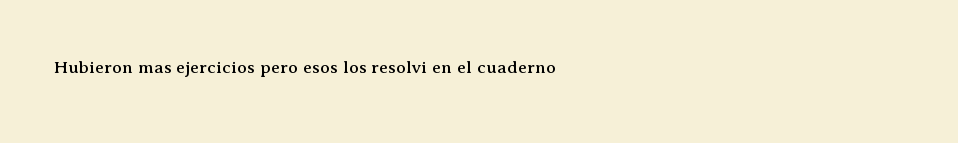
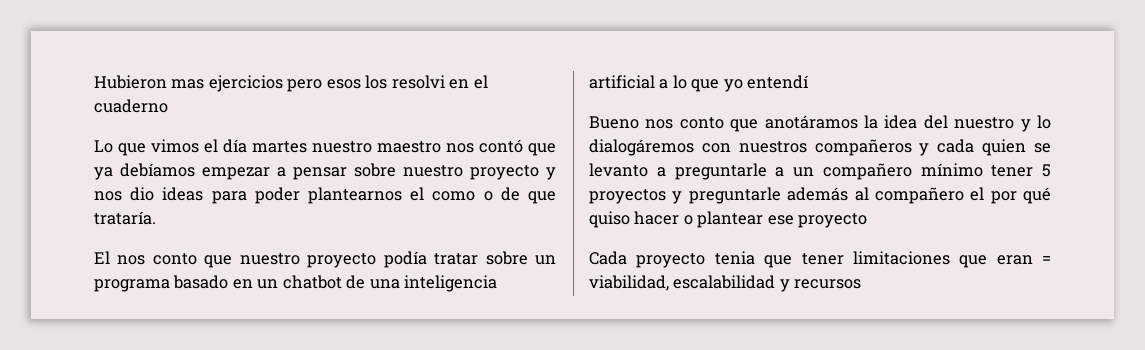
(556, 67) none -> [94,139,556,156] [94,163,556,180] [94,187,556,204] [94,211,156,225] [94,251,557,268] [94,275,498,292] [589,75,810,92] [589,115,1051,132] [589,139,1051,156] [589,163,1051,180] [589,187,1051,204] [589,211,868,228] [589,251,1051,268] [589,275,862,292] // Lo que vimos el día martes nuestro maestro nos contó que ya debíamos empezar a pensar sobre nuestro proyecto y nos dio ideas para poder plantearnos el como o de que trataría. // El nos conto que nuestro proyecto podía tratar sobre un programa basado en un chatbot de una inteligencia artificial a lo que yo entendí // Bueno nos conto que anotáramos la idea del nuestro y lo dialogáremos con nuestros compañeros y cada quien se levanto a preguntarle a un compañero mínimo tener 5 proyectos y preguntarle además al compañero el por qué quiso hacer o plantear ese proyecto // Cada proyecto tenia que tener limitaciones que eran = viabilidad, escalabilidad y recursos

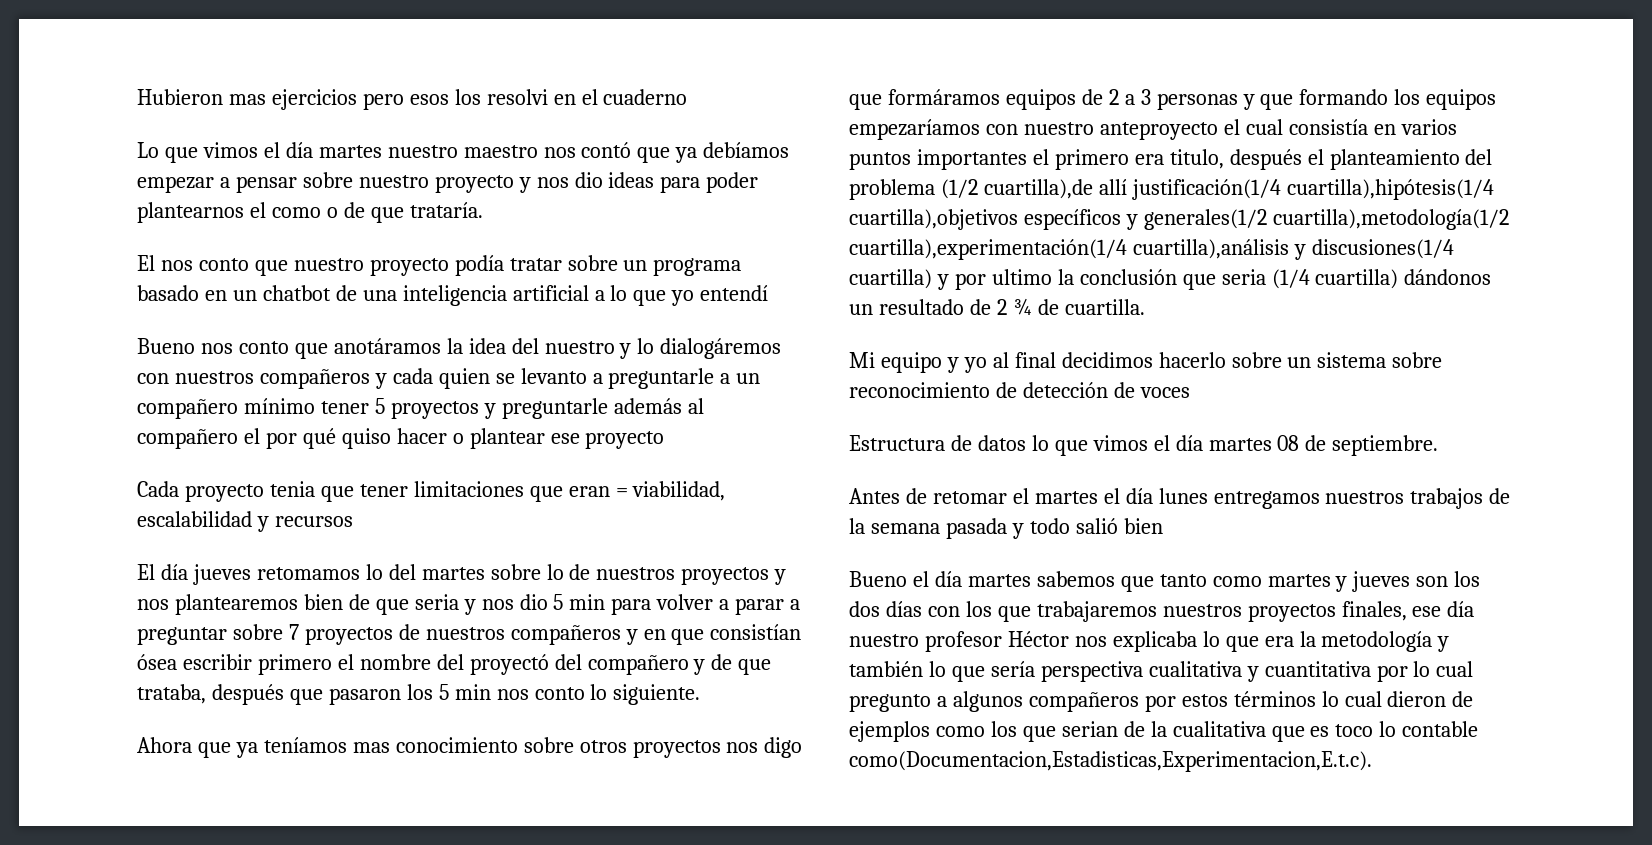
(862, 284) none -> [137,564,787,585] [137,594,801,615] [137,624,802,645] [137,654,772,675] [137,684,701,705] [137,737,803,758] [849,89,1497,110] [849,119,1457,140] [849,149,1493,170] [849,179,1494,200] [849,209,1509,230] [849,239,1454,260] [849,269,1492,290] [849,298,1145,315] [849,352,1443,373] [849,382,1190,398] [849,435,1439,456] [849,488,1511,509] [849,518,1163,539] [849,571,1481,592] [849,601,1475,622] [849,631,1450,652] [849,661,1474,682] [849,691,1474,712] [849,721,1479,742] [849,751,1372,772] // El día jueves retomamos lo del martes sobre lo de nuestros proyectos y nos plantearemos bien de que seria y nos dio 5 min para volver a parar a preguntar sobre 7 proyectos de nuestros compañeros y en que consistían ósea escribir primero el nombre del proyectó del compañero y de que trataba, después que pasaron los 5 min nos conto lo siguiente. // Ahora que ya teníamos mas conocimiento sobre otros proyectos nos digo que formáramos equipos de 2 a 3 personas y que formando los equipos empezaríamos con nuestro anteproyecto el cual consistía en varios puntos importantes el primero era titulo, después el planteamiento del problema (1/2 cuartilla),de allí justificación(1/4 cuartilla),hipótesis(1/4 cuartilla),objetivos específicos y generales(1/2 cuartilla),metodología(1/2 cuartilla),experimentación(1/4 cuartilla),análisis y discusiones(1/4 cuartilla) y por ultimo la conclusión que seria (1/4 cuartilla) dándonos un resultado de 2 ¾ de cuartilla. // Mi equipo y yo al final decidimos hacerlo sobre un sistema sobre reconocimiento de detección de voces // Estructura de datos lo que vimos el día martes 08 de septiembre. // Antes de retomar el martes el día lunes entregamos nuestros trabajos de la semana pasada y todo salió bien // Bueno el día martes sabemos que tanto como martes y jueves son los dos días con los que trabajaremos nuestros proyectos finales, ese día nuestro profesor Héctor nos explicaba lo que era la metodología y también lo que sería perspectiva cualitativa y cuantitativa por lo cual pregunto a algunos compañeros por estos términos lo cual dieron de ejemplos como los que serian de la cualitativa que es toco lo contable como(Documentacion,Estadisticas,Experimentacion,E.t.c).

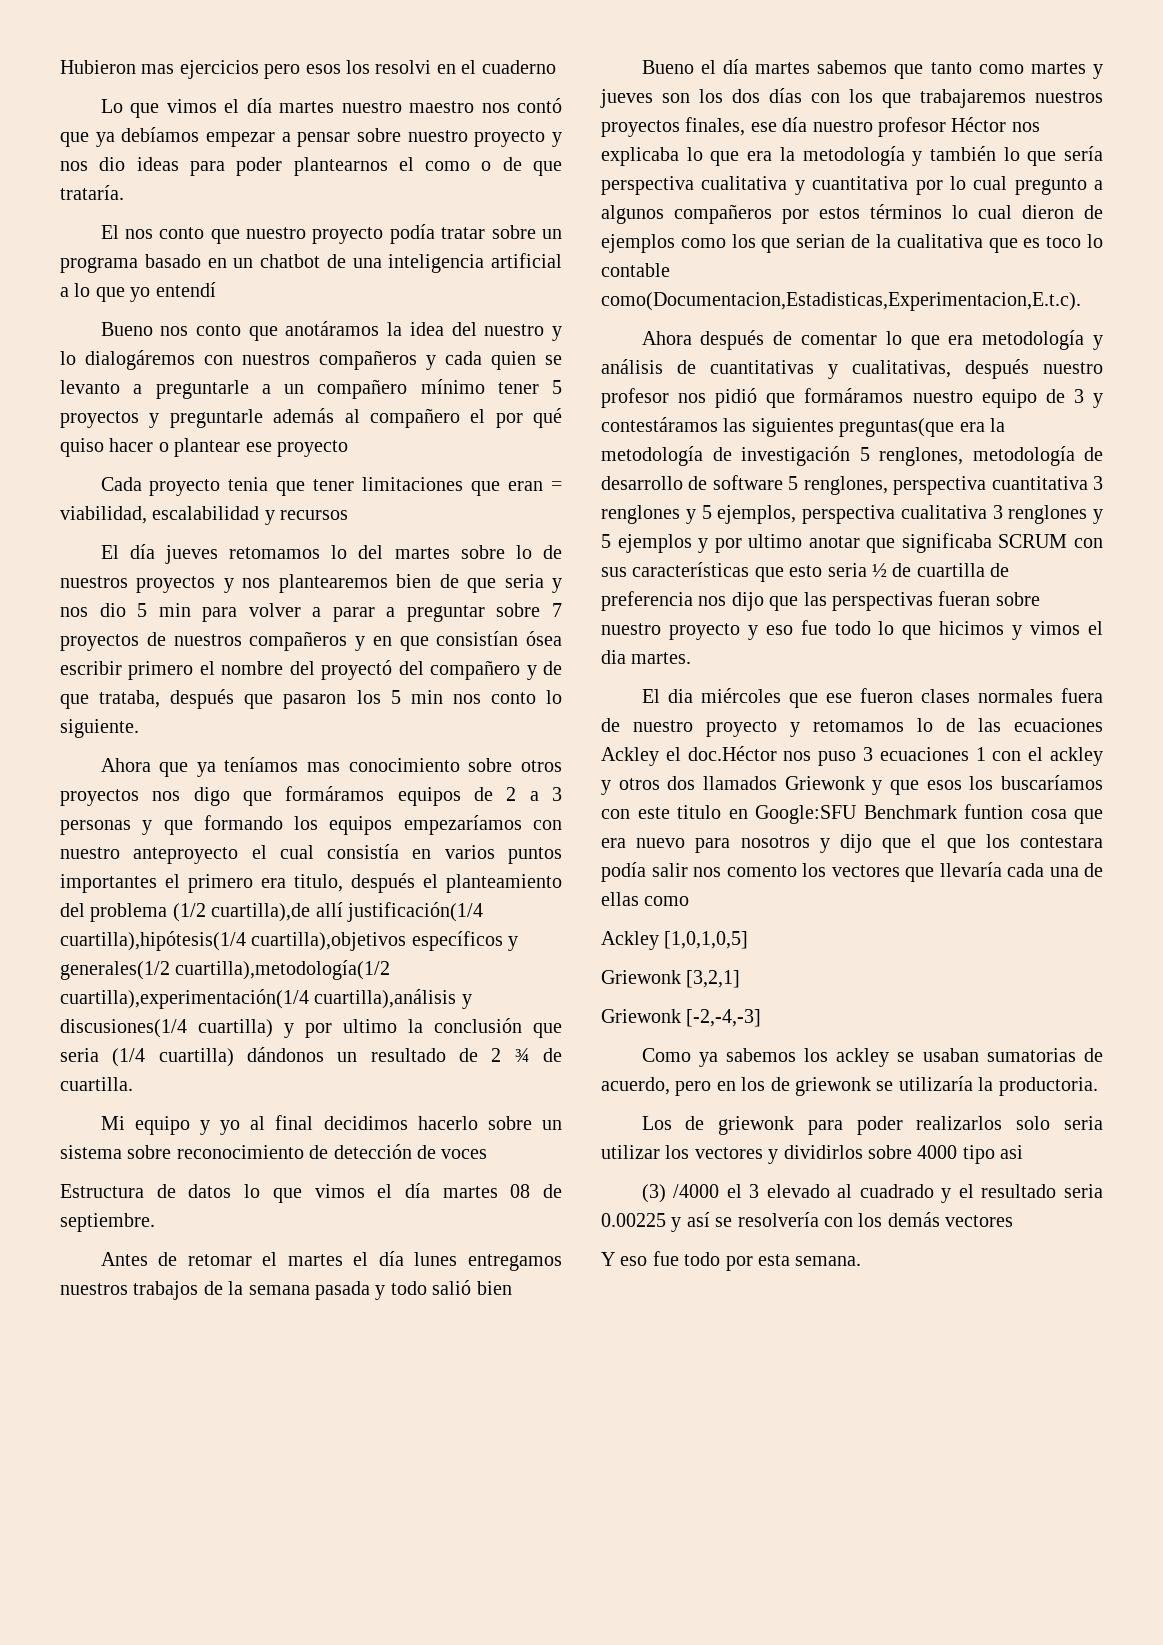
(1372, 761) none -> [641,330,1103,350] [601,359,1103,379] [601,388,1103,408] [601,417,1005,437] [601,446,1103,466] [601,475,1103,495] [601,505,1103,524] [601,533,1103,553] [601,562,1010,582] [601,591,1040,611] [601,620,1103,640] [601,650,692,664] [641,688,1103,708] [601,718,1103,737] [601,746,1103,766] [601,775,1103,795] [601,804,1103,824] [601,834,1103,853] [601,862,1103,882] [601,892,690,906] [601,931,749,950] [601,970,741,988] [601,1009,762,1027] [641,1048,1103,1067] [601,1076,1098,1096] [641,1116,1103,1135] [601,1145,1024,1164] [641,1184,1103,1203] [601,1212,1014,1232] [601,1251,862,1271] // Ahora después de comentar lo que era metodología y análisis de cuantitativas y cualitativas, después nuestro profesor nos pidió que formáramos nuestro equipo de 3 y contestáramos las siguientes preguntas(que era la metodología de investigación 5 renglones, metodología de desarrollo de software 5 renglones, perspectiva cuantitativa 3 renglones y 5 ejemplos, perspectiva cualitativa 3 renglones y 5 ejemplos y por ultimo anotar que significaba SCRUM con sus características que esto seria ½ de cuartilla de preferencia nos dijo que las perspectivas fueran sobre nuestro proyecto y eso fue todo lo que hicimos y vimos el dia martes. // El dia miércoles que ese fueron clases normales fuera de nuestro proyecto y retomamos lo de las ecuaciones Ackley el doc.Héctor nos puso 3 ecuaciones 1 con el ackley y otros dos llamados Griewonk y que esos los buscaríamos con este titulo en Google:SFU Benchmark funtion cosa que era nuevo para nosotros y dijo que el que los contestara podía salir nos comento los vectores que llevaría cada una de ellas como // Ackley [1,0,1,0,5] // Griewonk [3,2,1] // Griewonk [-2,-4,-3] // Como ya sabemos los ackley se usaban sumatorias de acuerdo, pero en los de griewonk se utilizaría la productoria. // Los de griewonk para poder realizarlos solo seria utilizar los vectores y dividirlos sobre 4000 tipo asi // (3) /4000 el 3 elevado al cuadrado y el resultado seria 0.00225 y así se resolvería con los demás vectores // Y eso fue todo por esta semana.

